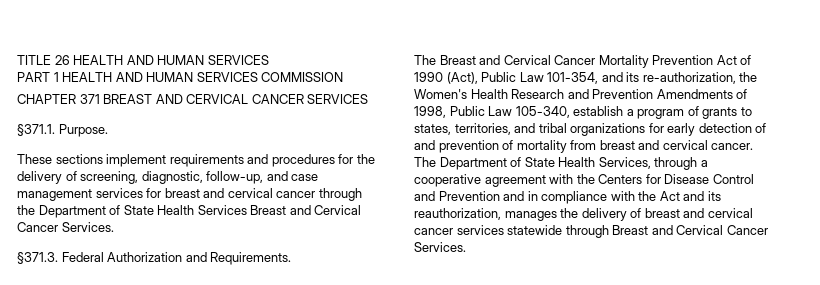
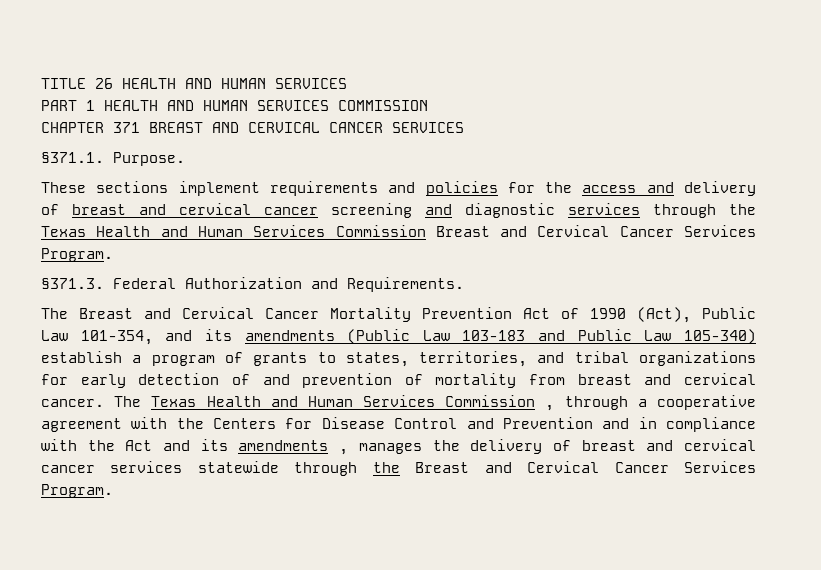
[271,154,335,167] procedures -> [425,181,498,196] policies
[17,171,319,184] [17,188,362,201] [17,205,362,218] [17,222,114,232] delivery of screening, diagnostic, follow-up, and case management services for breast and cervical cancer through the Department of State Health Services Breast and Cervical Cancer Services. -> [582,181,756,196] [41,203,756,218] [41,225,756,237] [41,248,113,262] access and delivery of breast and cervical cancer screening and diagnostic services through the Texas Health and Human Services Commission Breast and Cervical Cancer Services Program.
[642,72,758,84] [414,89,748,99] [414,106,570,118] re-authorization, the Women's Health Research and Prevention Amendments of 1998, Public Law 105-340, -> [244,329,756,344] amendments (Public Law 103-183 and Public Law 105-340)
[439,157,651,170] Department of State Health Services, -> [151,395,555,411] Texas Health and Human Services Commission ,
[414,208,501,220] reauthorization, -> [238,440,349,455] amendments ,
[612,225,768,235] [414,242,466,252] Breast and Cervical Cancer Services. -> [372,461,757,473] [41,484,113,498] the Breast and Cervical Cancer Services Program.

